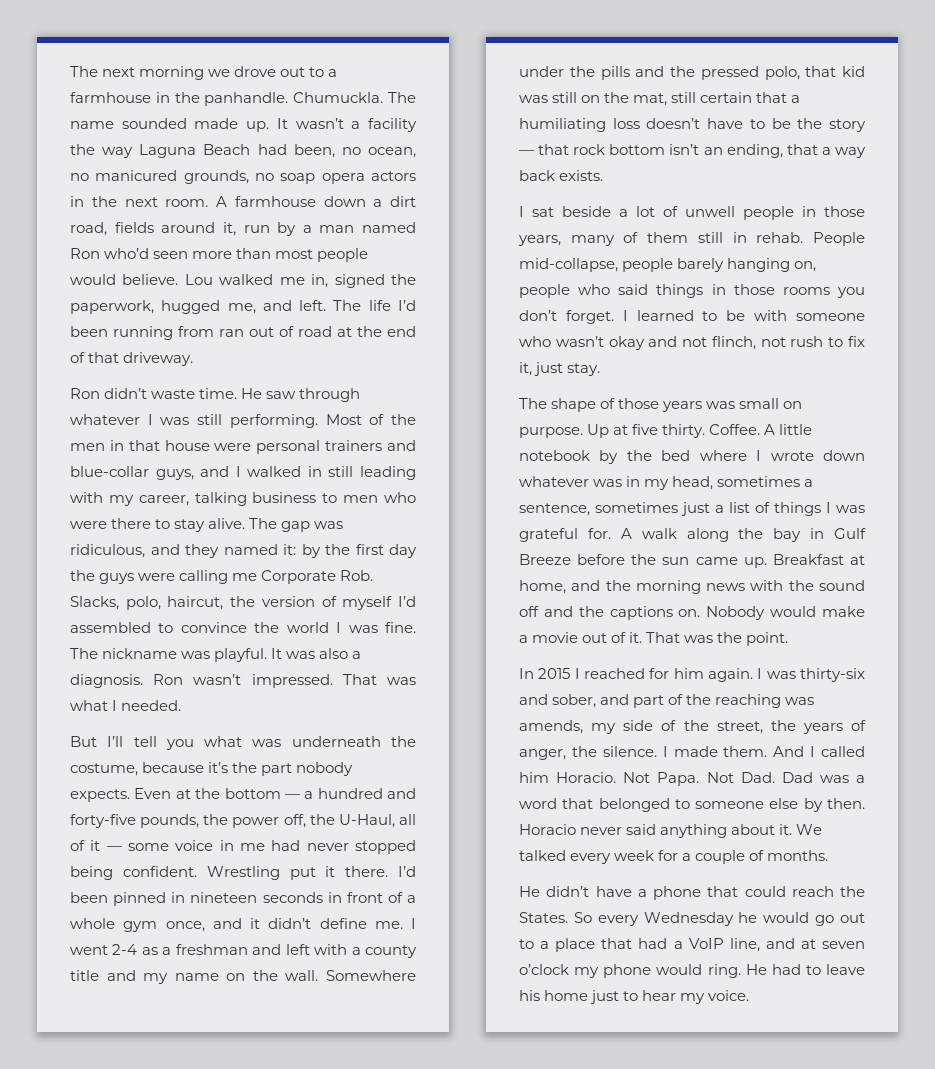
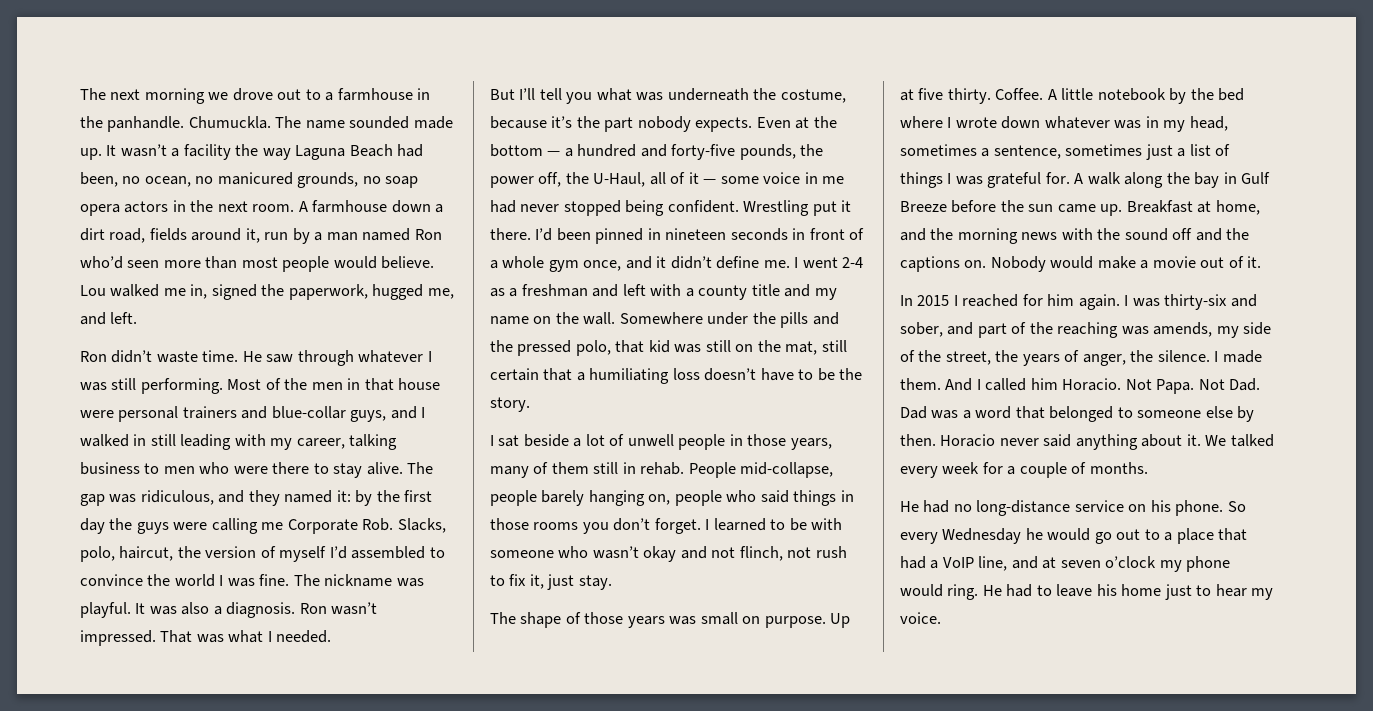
[333,300,416,311] [70,326,416,340] [70,352,194,366] The life I’d been running from ran out of road at the end of that driveway. -> (138, 318) none
[829,119,866,132] [519,144,866,158] [519,170,604,181] story — that rock bottom isn’t an ending, that a way back exists. -> [490,397,530,412] story.
[646,632,789,646] That was the point. -> (1262, 262) none
[546,886,865,900] [519,912,568,923] didn’t have a phone that could reach the States. -> [923,500,1224,516] had no long-distance service on his phone.

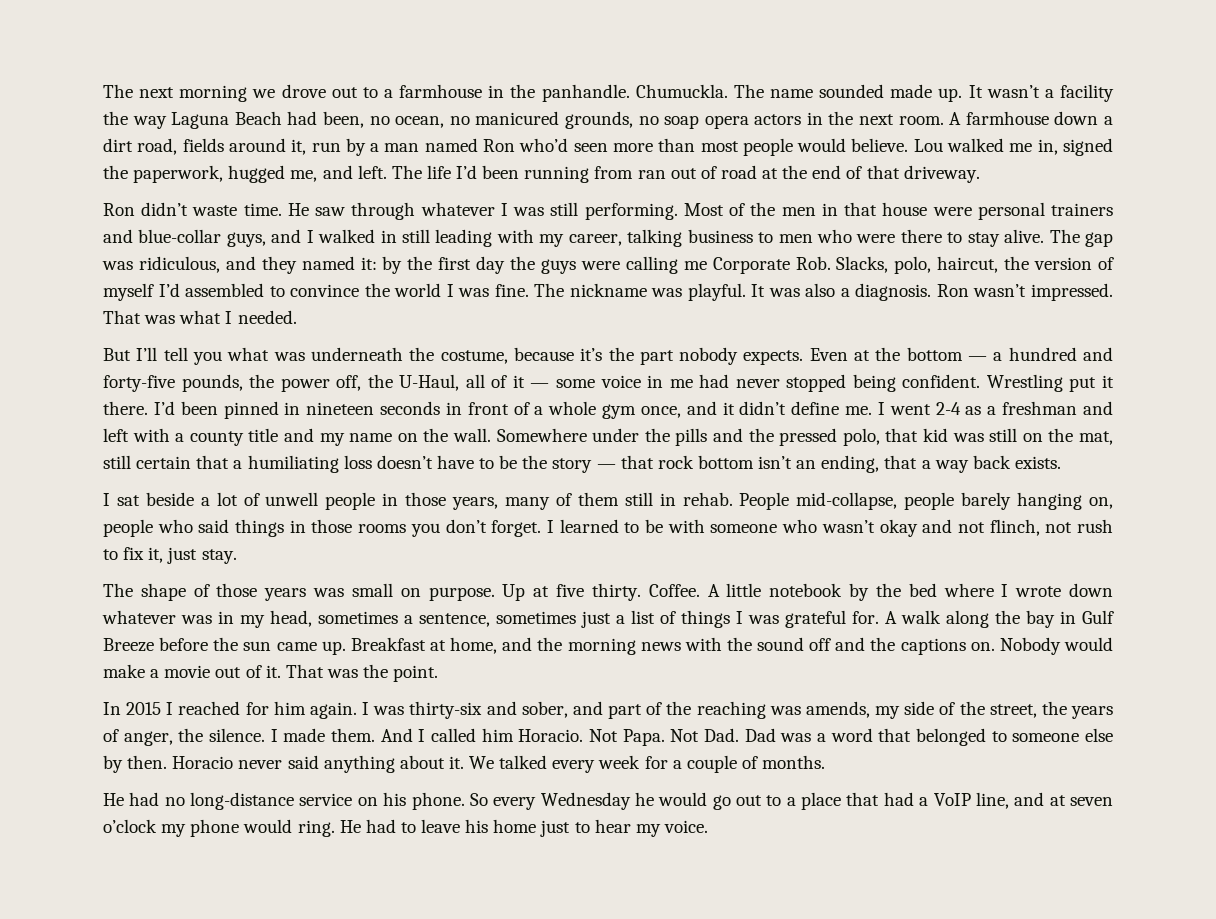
(138, 318) none -> [391,165,980,183] The life I’d been running from ran out of road at the end of that driveway.
[490,397,530,412] story. -> [552,455,1061,473] story — that rock bottom isn’t an ending, that a way back exists.
(1262, 262) none -> [285,664,439,682] That was the point.

